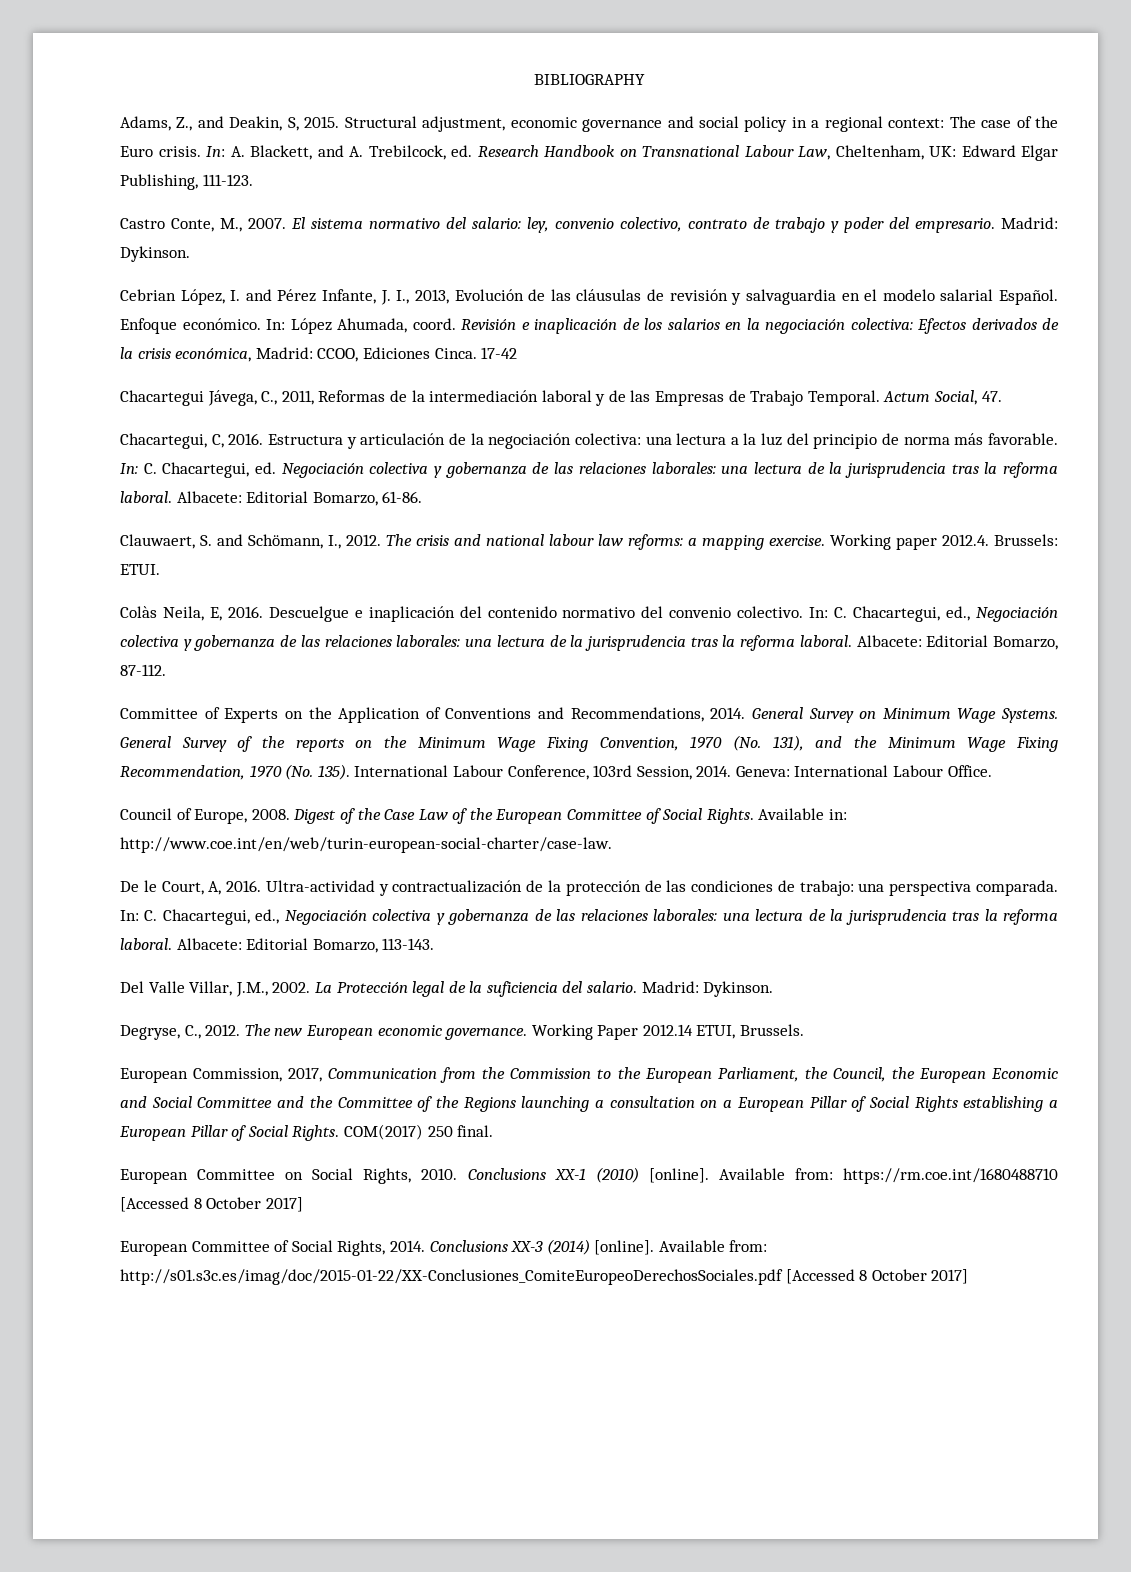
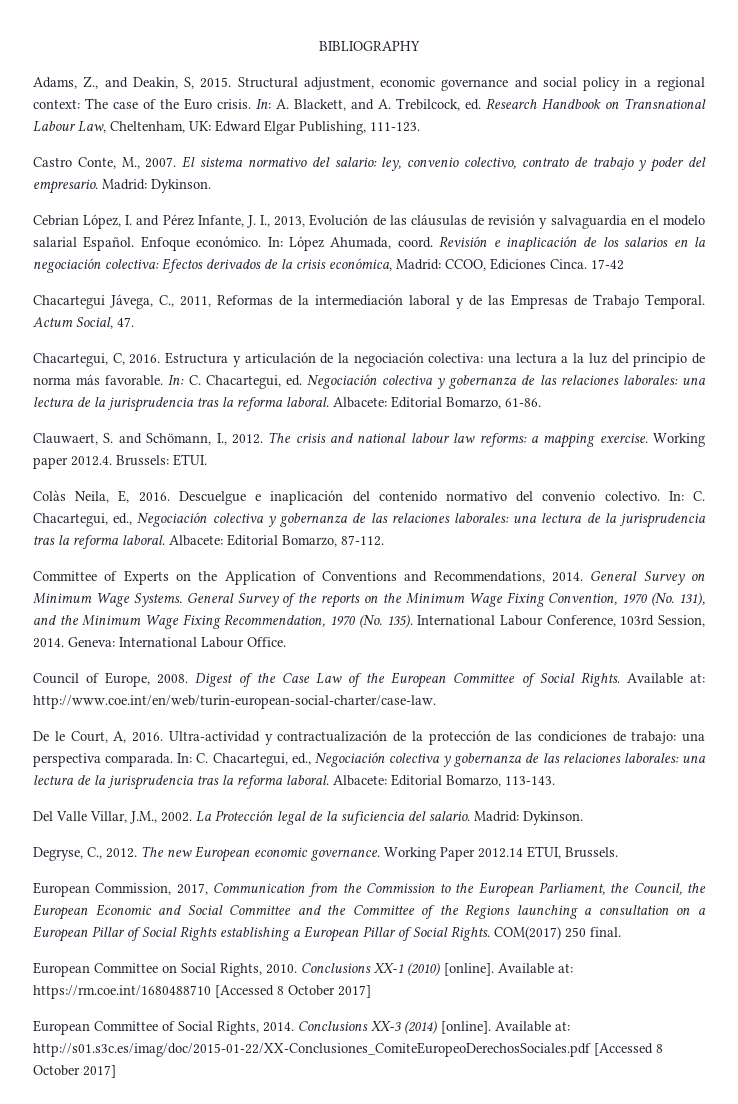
[829,809,848,820] in: -> [690,673,706,683] at:
[794,1168,833,1180] from: -> [558,963,573,973] at:
[729,1240,768,1252] from: -> [555,1021,570,1031] at:

